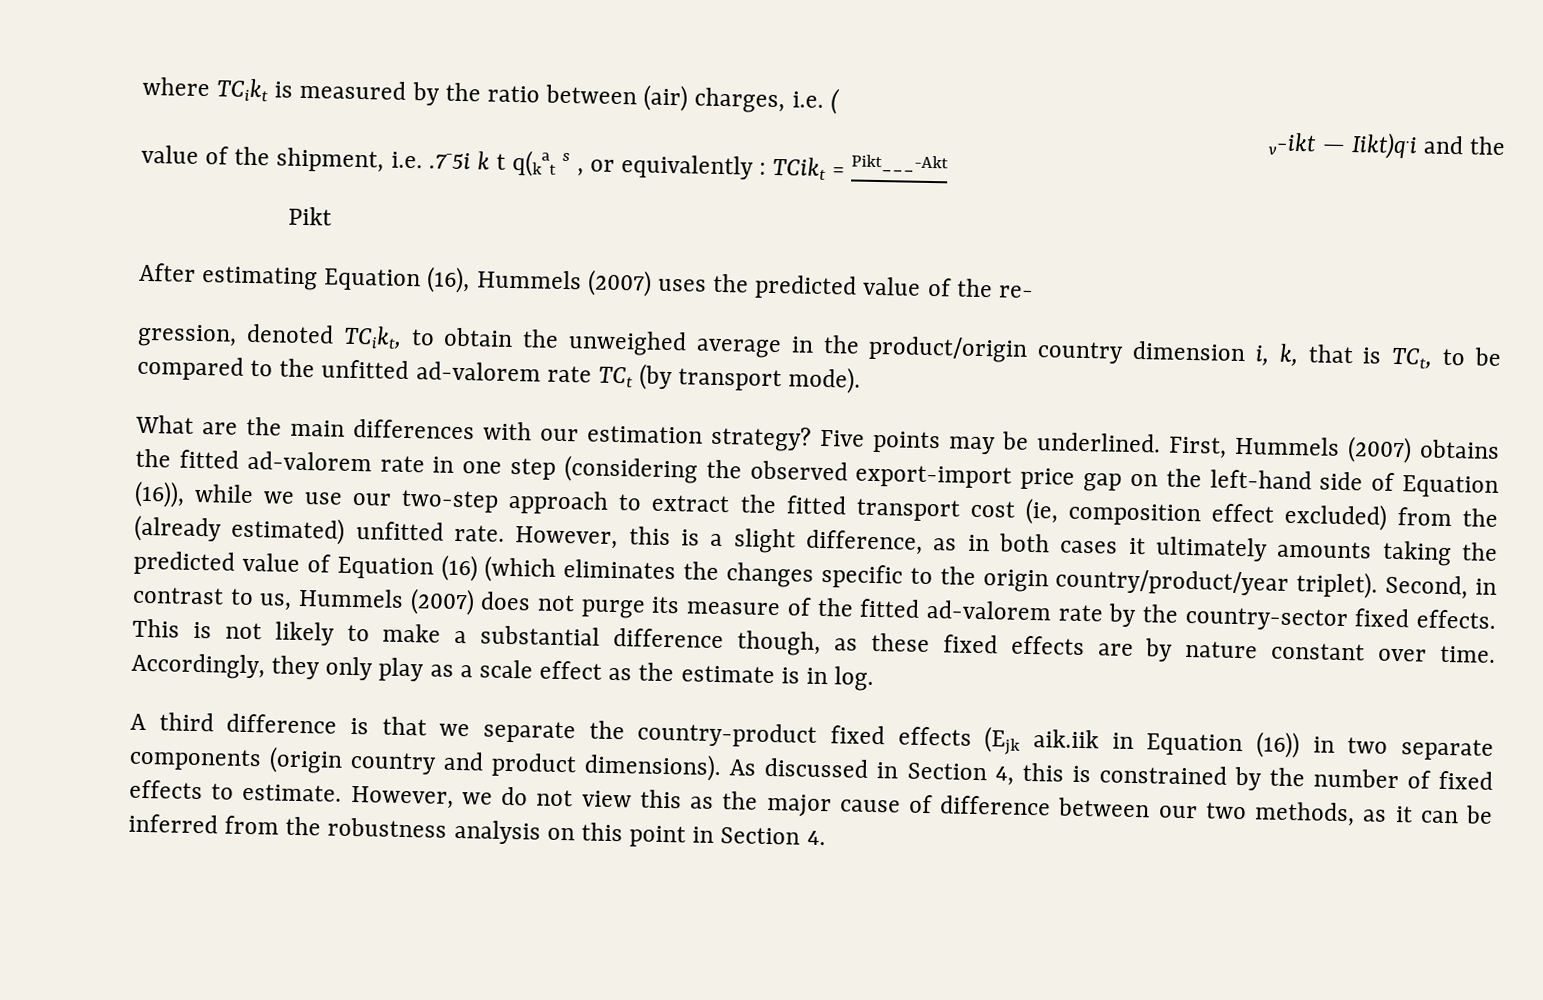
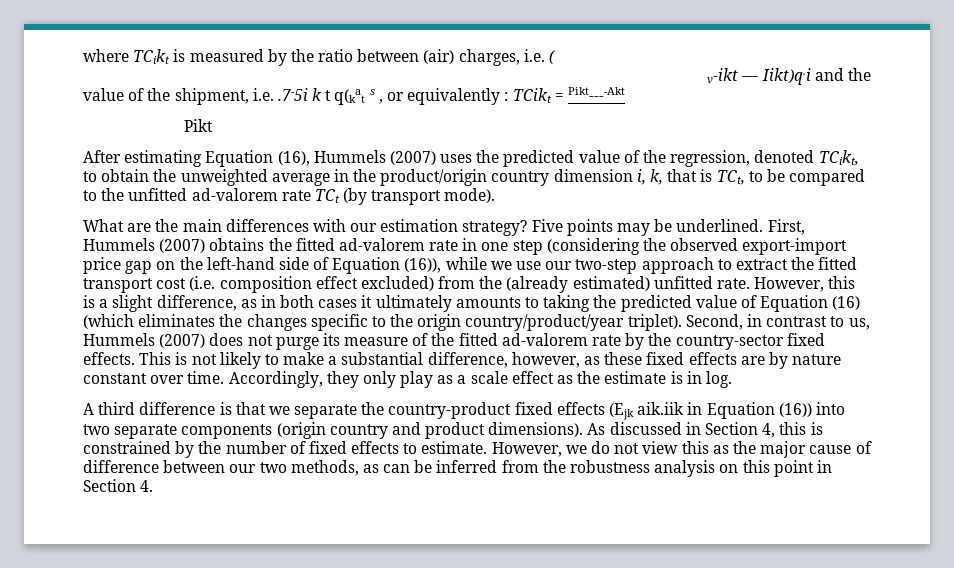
[997,285,1034,298] [137,323,237,348] re- // gression, -> [670,150,751,167] regression,
[568,330,688,357] unweighed -> [180,169,268,186] unweighted
[1024,497,1059,525] (ie, -> [189,276,216,291] (i.e.
(1373, 549) none -> [525,297,540,308] to
[613,627,822,656] difference though, -> [427,352,580,368] difference, however,
[1312,736,1335,753] in -> [815,402,845,415] into
[1394,806,1413,823] it -> (379, 468) none

